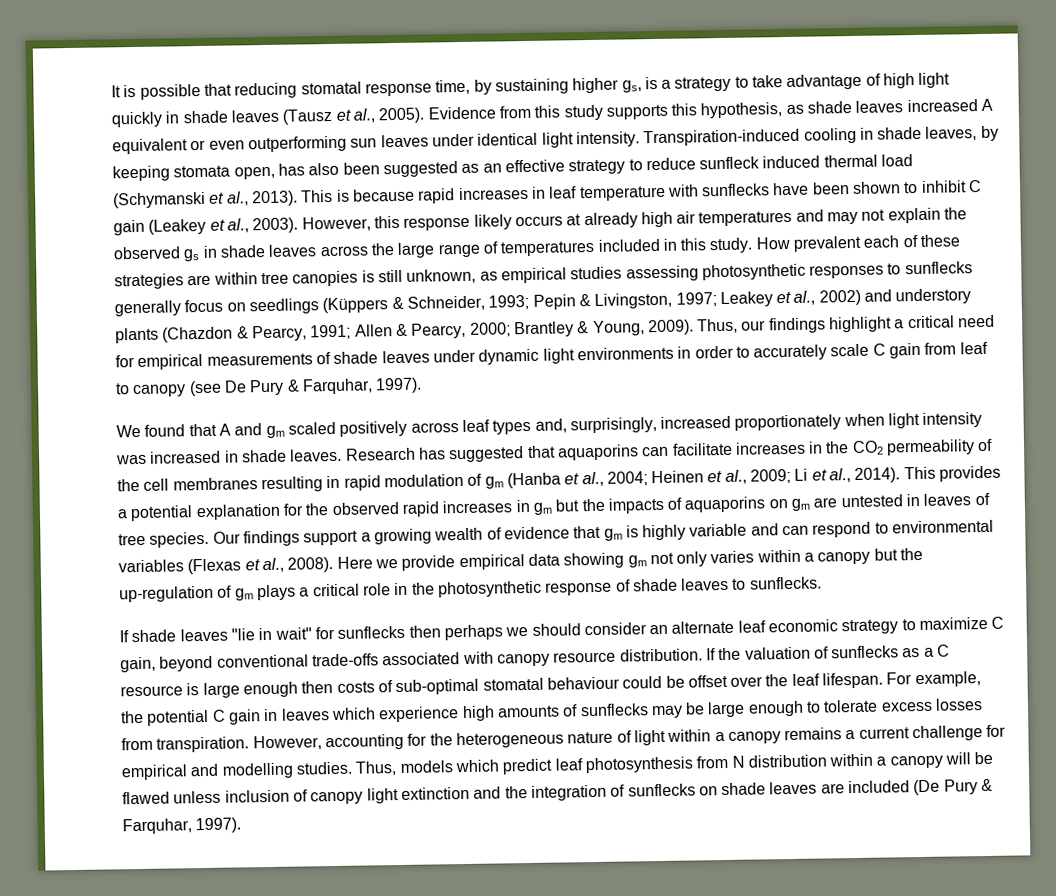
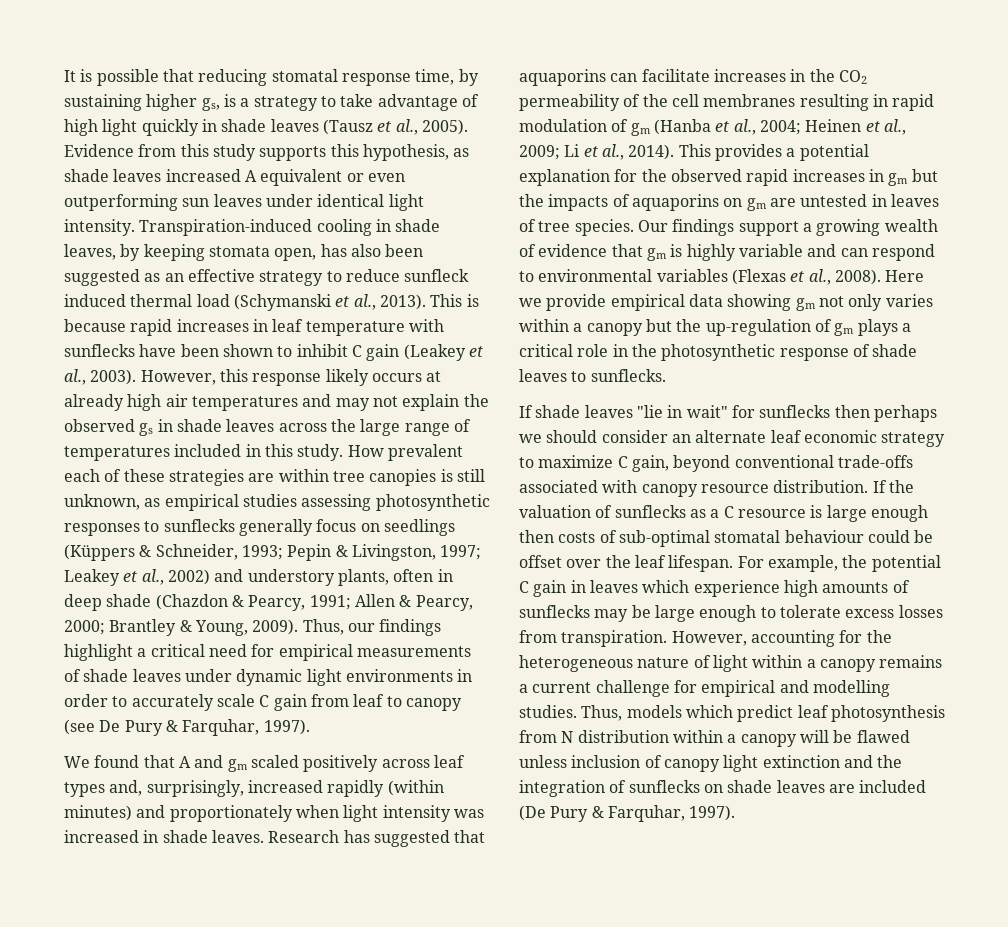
[115,327,159,344] plants -> [337,569,453,586] [64,594,152,611] plants, often in deep shade
(732, 422) none -> [327,780,444,797] [64,805,166,821] rapidly (within minutes) and

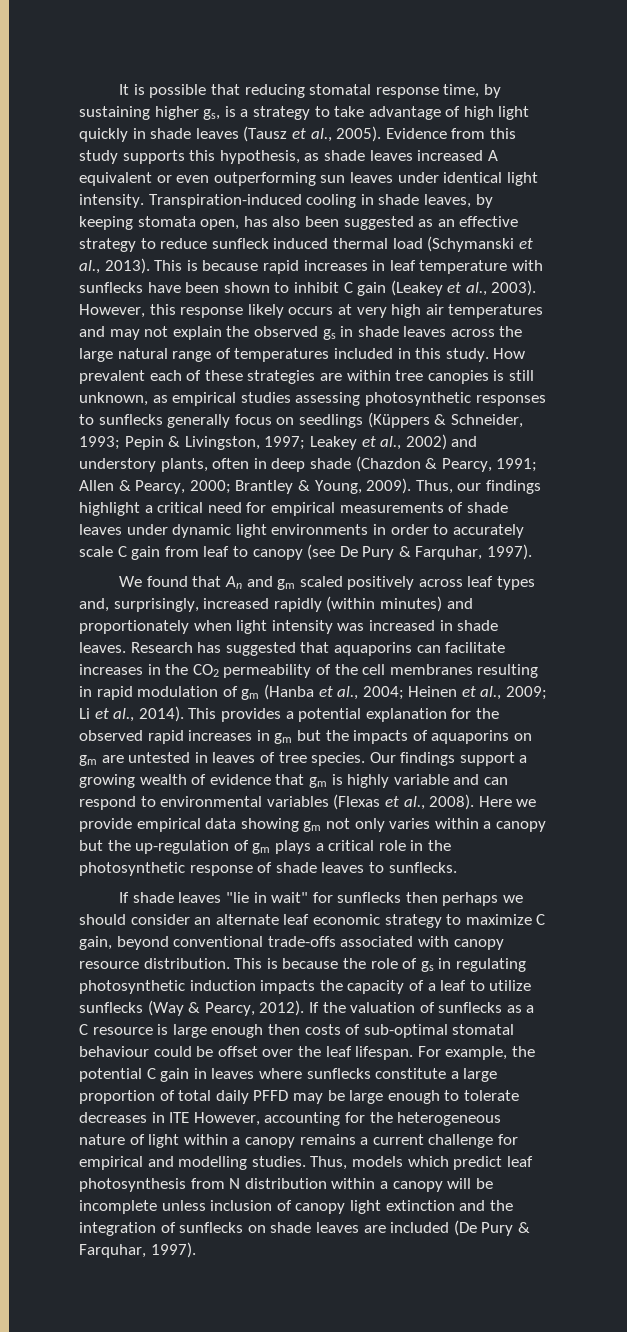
[64,394,124,411] already -> [356,307,387,318] very
(401, 427) none -> [117,348,168,359] natural
[178,756,191,768] A -> [224,576,242,589] An
(869, 486) none -> [234,958,526,972] [79,980,532,994] [79,1000,305,1016] This is because the role of gs in regulating photosynthetic induction impacts the capacity of a leaf to utilize sunflecks (Way & Pearcy, 2012).
[642,580,910,597] [519,605,590,618] which experience high amounts of sunflecks -> [258,1068,498,1082] [79,1090,289,1104] where sunflecks constitute a large proportion of total daily PFFD
[845,605,943,618] [519,630,668,647] excess losses from transpiration. -> [79,1112,190,1123] decreases in ITE
[856,730,910,743] flawed -> [79,1200,157,1214] incomplete

